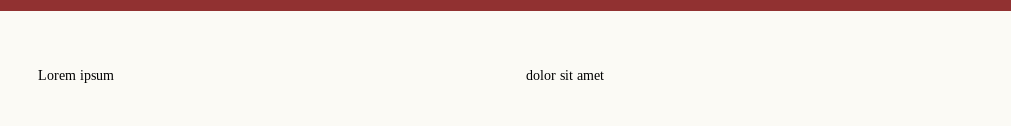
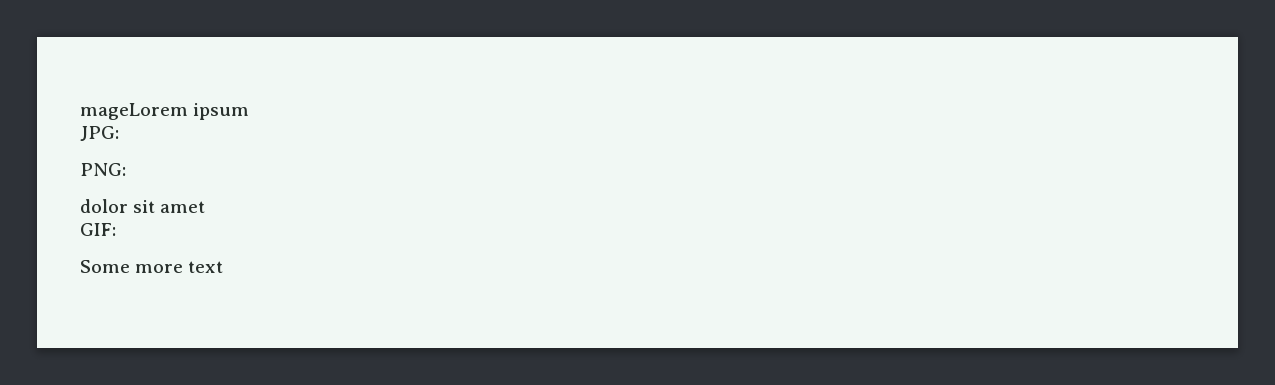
[38,70,76,80] Lorem -> [80,103,188,120] mageLorem
(114, 76) none -> [80,126,119,141] [80,163,126,176] // JPG: // PNG:
(604, 75) none -> [80,223,116,236] [80,260,224,273] // GIF: // Some more text

